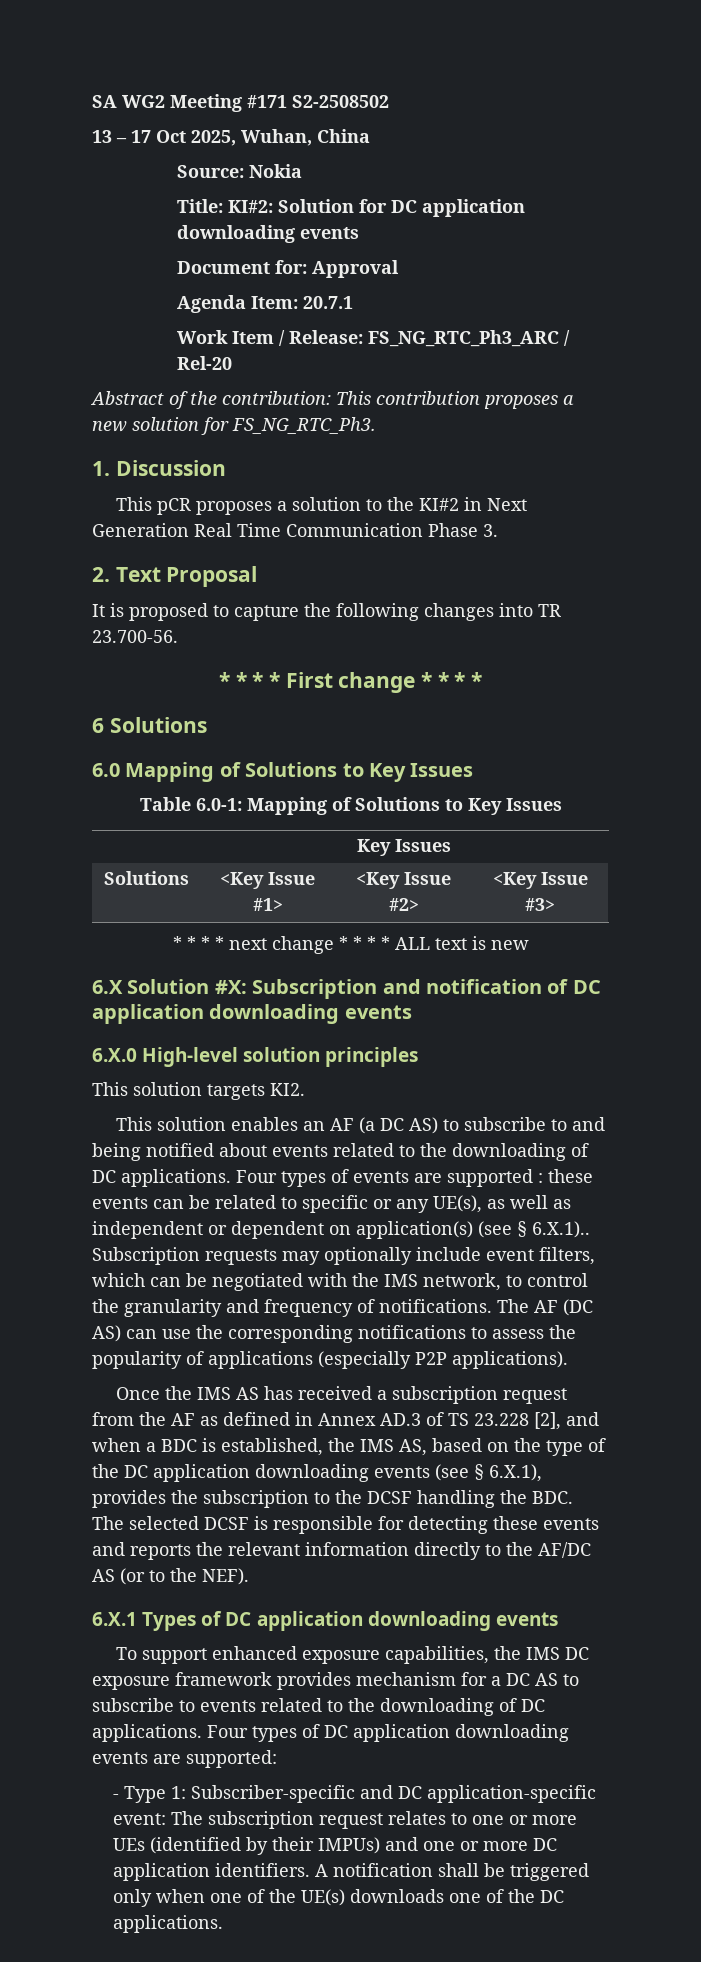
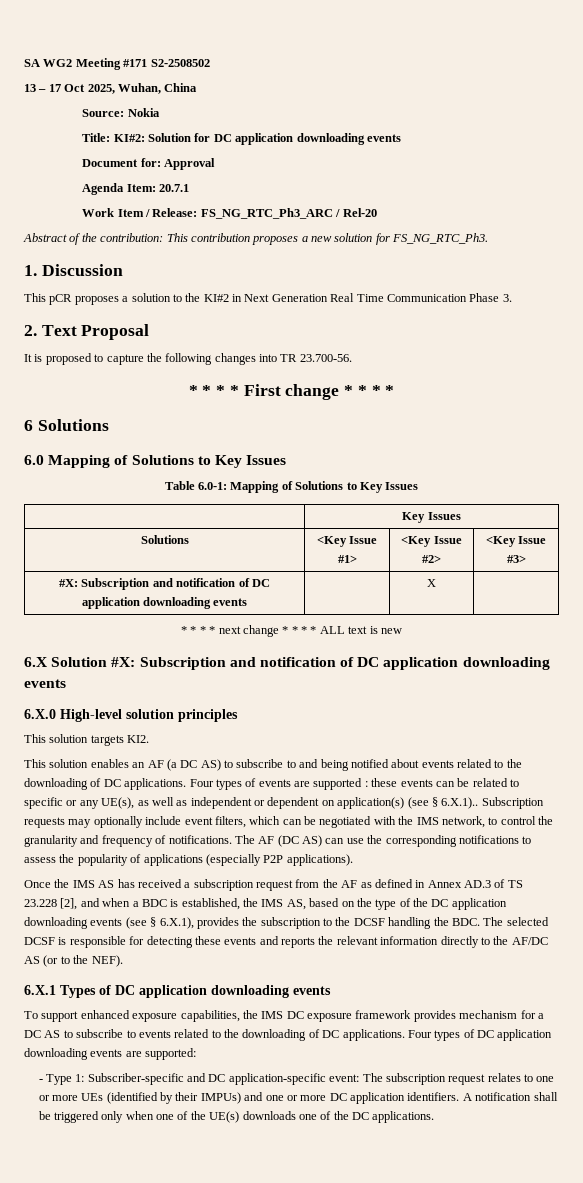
(555, 904) none -> [59,578,270,590] [81,597,248,609] [427,579,436,587] // #X: Subscription and notification of DC application downloading events | | X |

